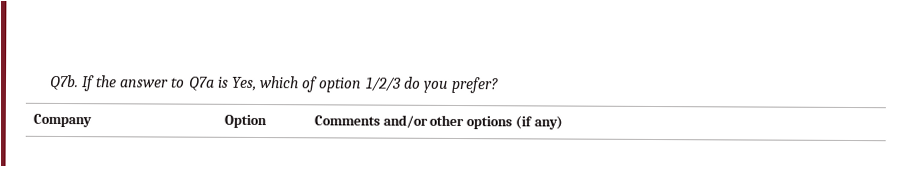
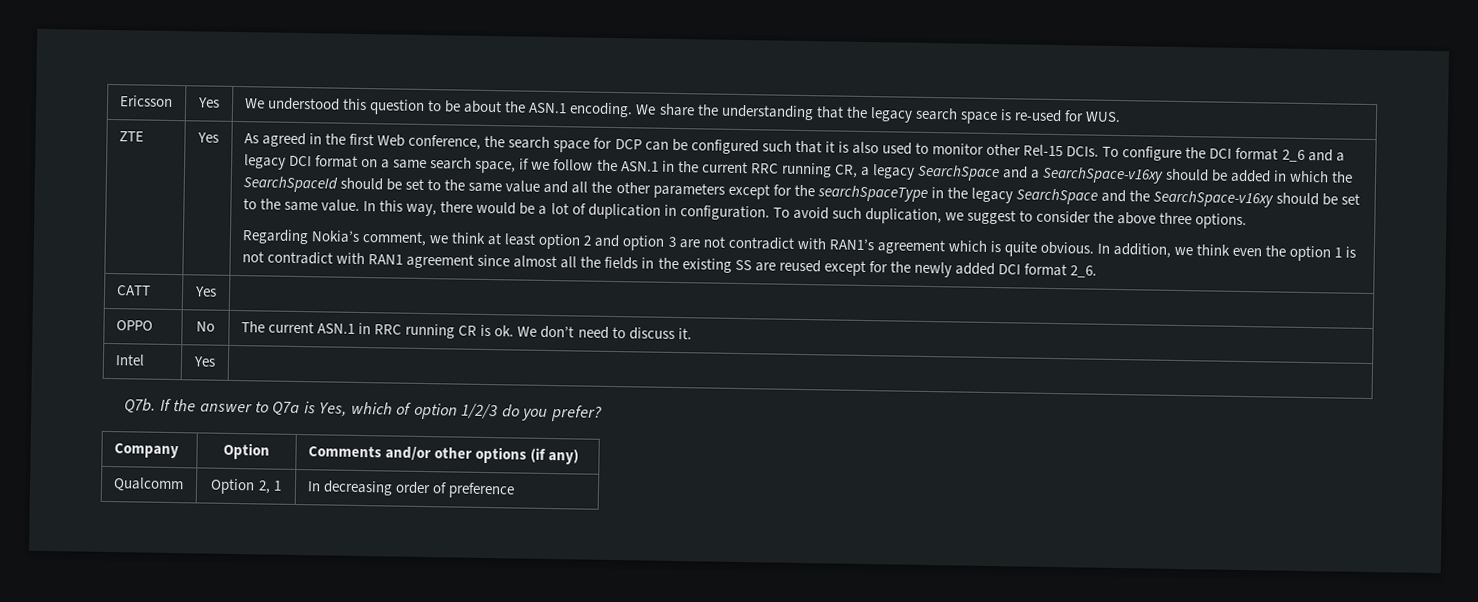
(48, 82) none -> [119,95,173,107] [198,97,220,108] [244,97,1122,125] [118,131,144,142] [197,132,219,143] [243,132,1345,162] [243,154,1354,184] [242,176,1361,208] [242,198,1248,230] [241,229,1357,262] [241,251,1098,278] [116,285,151,296] [195,286,217,297] [115,320,153,331] [196,321,215,332] [240,321,692,340] [114,354,145,366] [193,356,216,367] Ericsson | Yes | We understood this question to be about the ASN.1 encoding. We share the understanding that the legacy search space is re-used for WUS. // ZTE | Yes | As agreed in the first Web conference, the search space for DCP can be configured such that it is also used to monitor other Rel-15 DCIs. To configure the DCI format 2_6 and a legacy DCI format on a same search space, if we follow the ASN.1 in the current RRC running CR, a legacy SearchSpace and a SearchSpace-v16xy should be added in which the SearchSpaceId should be set to the same value and all the other parameters except for the searchSpaceType in the legacy SearchSpace and the SearchSpace-v16xy should be set to the same value. In this way, there would be a lot of duplication in configuration. To avoid such duplication, we suggest to consider the above three options. // Regarding Nokia’s comment, we think at least option 2 and option 3 are not contradict with RAN1’s agreement which is quite obvious. In addition, we think even the option 1 is not contradict with RAN1 agreement since almost all the fields in the existing SS are reused except for the newly added DCI format 2_6. // CATT | Yes | // OPPO | No | The current ASN.1 in RRC running CR is ok. We don’t need to discuss it. // Intel | Yes | //
(563, 122) none -> [112,477,184,493] [210,478,282,495] [306,480,516,499] // Qualcomm | Option 2, 1 | In decreasing order of preference

